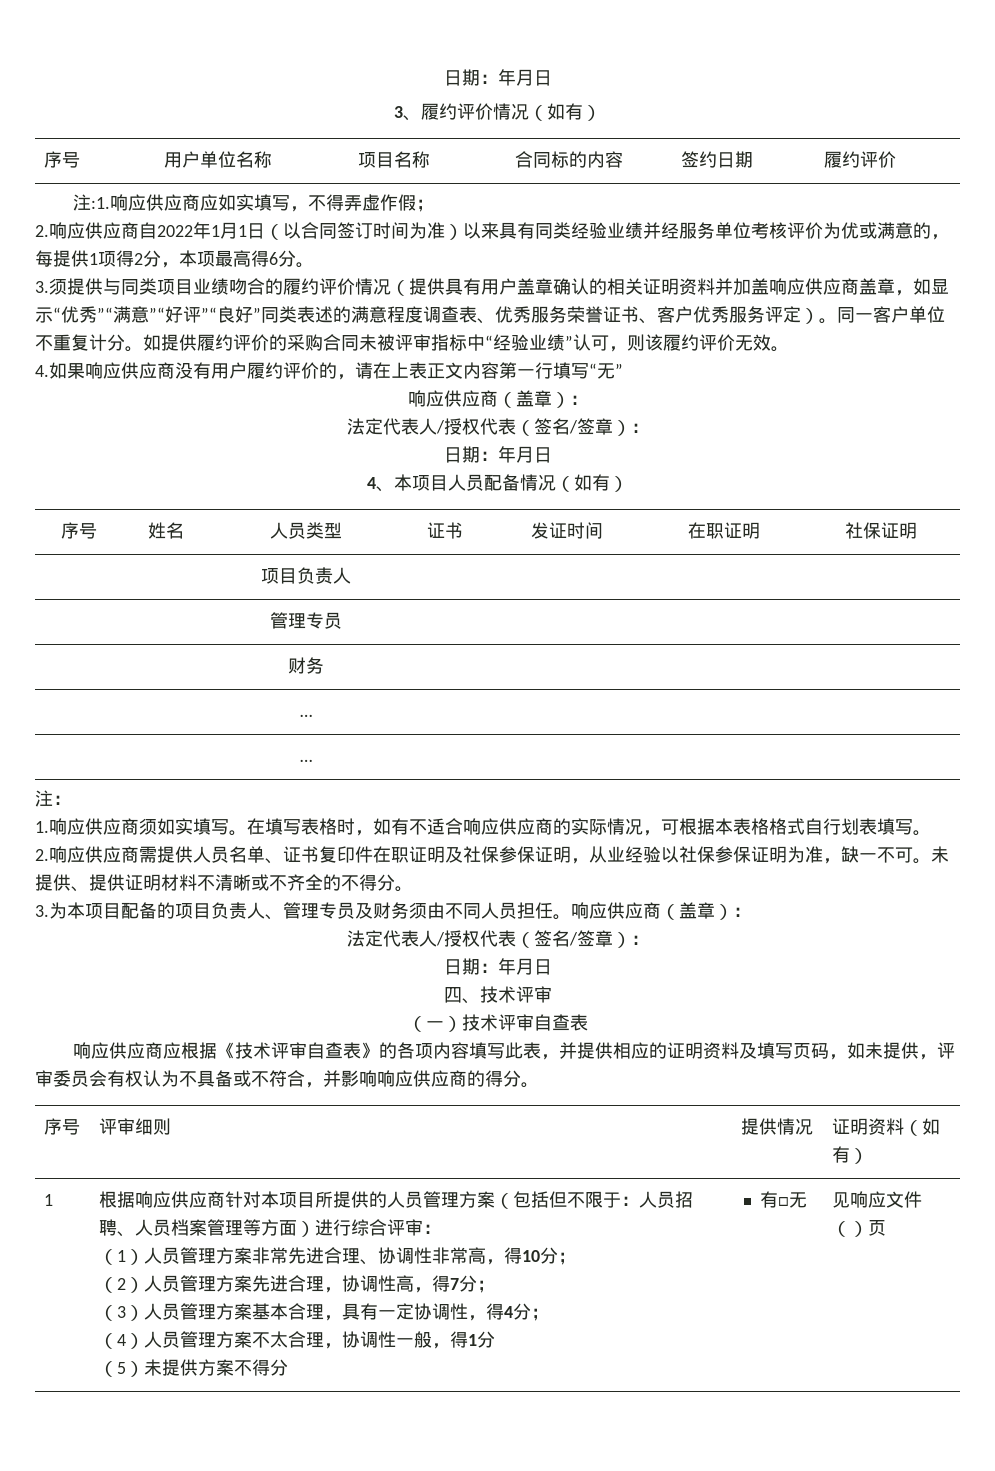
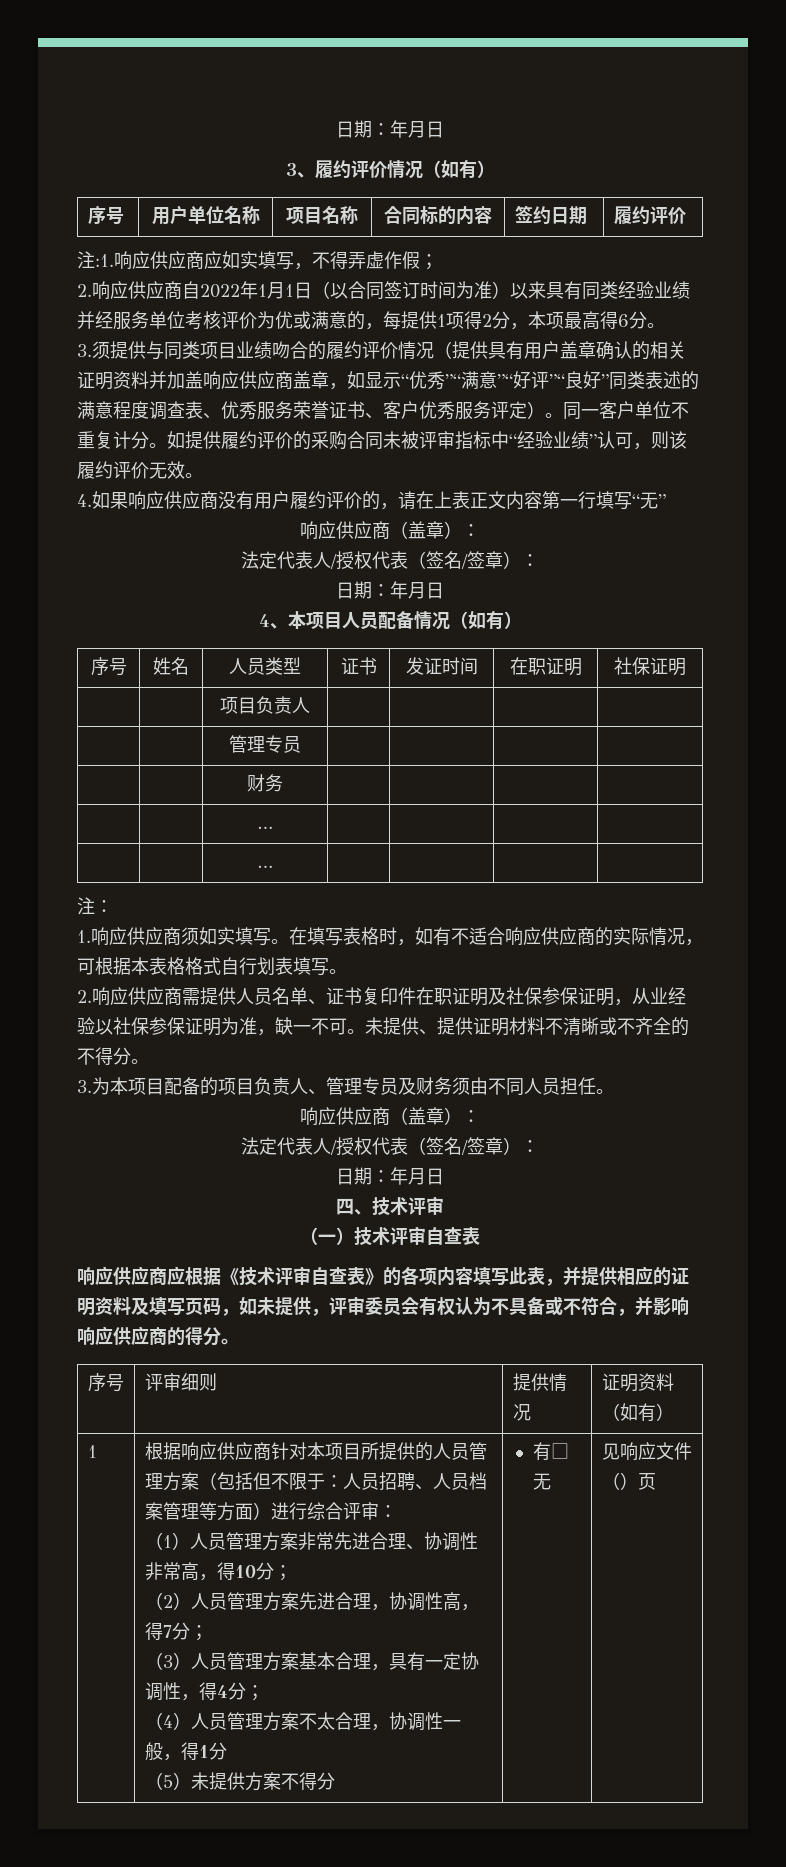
(571, 917) none -> (614, 1091) //

